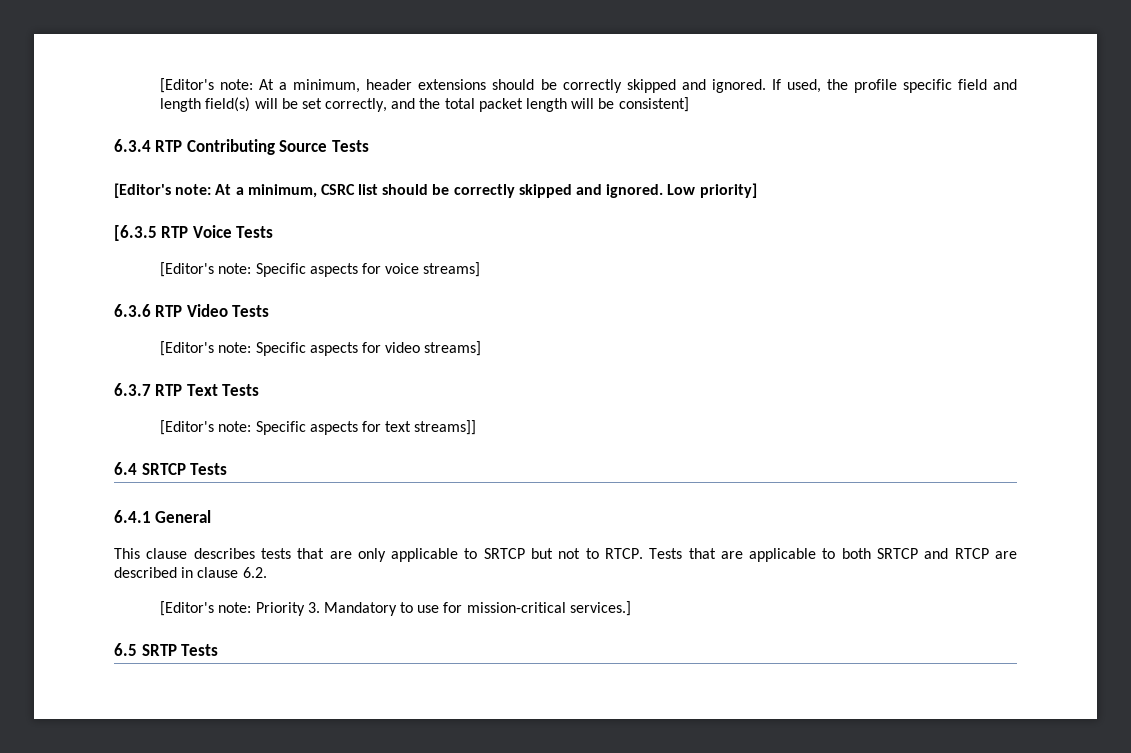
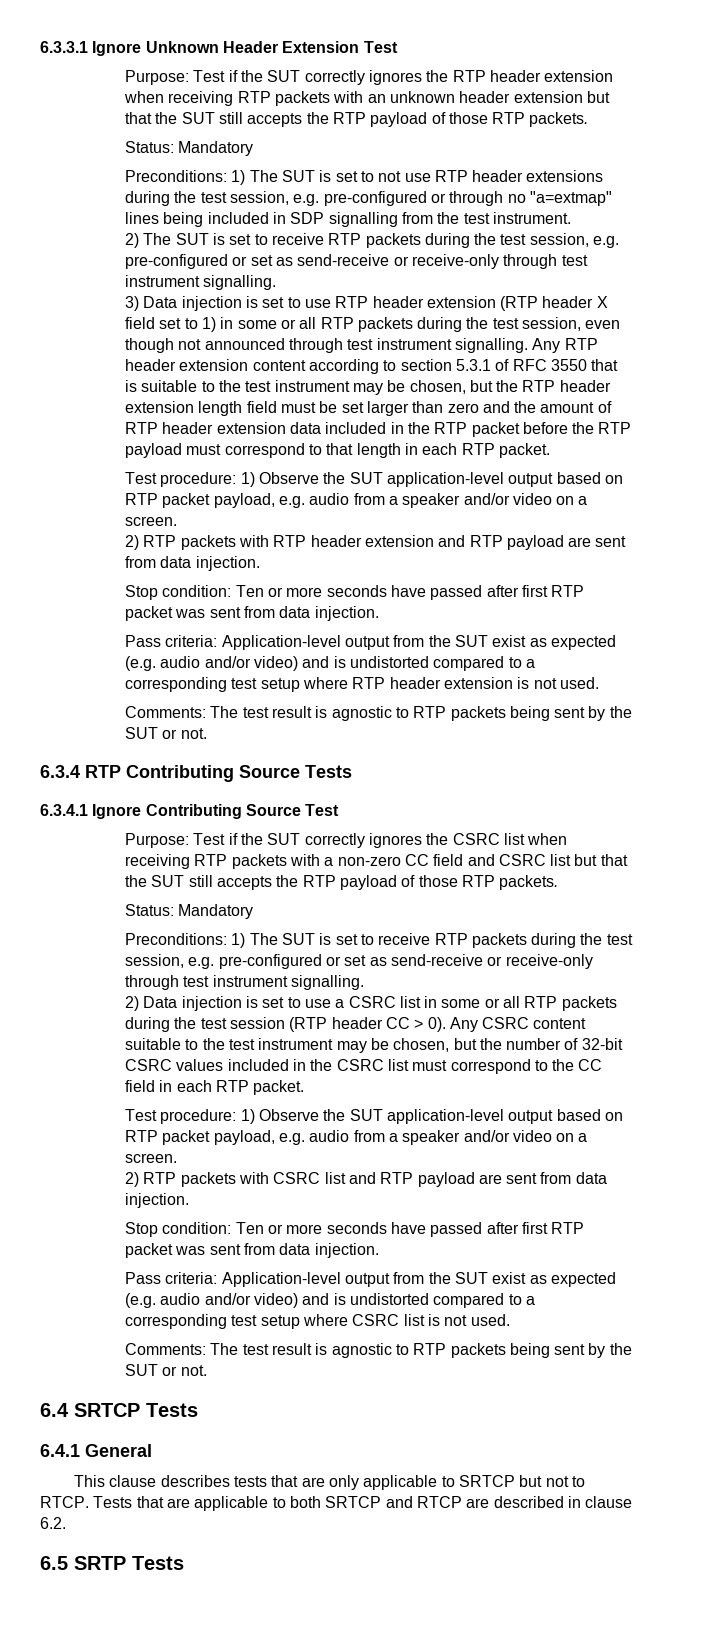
[160,78,1018,93] [160,97,689,112] [Editor's note: At a minimum, header extensions should be correctly skipped and ignored. If used, the profile specific field and length field(s) will be set correctly, and the total packet length will be consistent] -> [40,41,398,56] [124,70,614,85] [123,91,610,106] [124,112,589,127] [124,141,254,156] [124,170,604,185] [124,191,612,206] [124,212,571,227] [124,233,620,248] [124,254,588,269] [124,275,277,290] [124,296,608,311] [124,317,621,332] [124,338,598,353] [124,359,619,374] [124,380,611,395] [124,401,612,416] [124,422,632,437] [124,443,550,458] [124,472,623,487] [124,493,588,508] [124,516,177,526] [124,535,627,550] [124,556,260,571] [124,585,585,600] [124,606,379,621] [124,635,616,650] [124,656,535,671] [124,677,599,692] [124,706,632,721] [124,727,207,739] 6.3.3.1 Ignore Unknown Header Extension Test // Purpose: Test if the SUT correctly ignores the RTP header extension when receiving RTP packets with an unknown header extension but that the SUT still accepts the RTP payload of those RTP packets. // Status: Mandatory // Preconditions: 1) The SUT is set to not use RTP header extensions during the test session, e.g. pre-configured or through no "a=extmap" lines being included in SDP signalling from the test instrument. // 2) The SUT is set to receive RTP packets during the test session, e.g. pre-configured or set as send-receive or receive-only through test instrument signalling. // 3) Data injection is set to use RTP header extension (RTP header X field set to 1) in some or all RTP packets during the test session, even though not announced through test instrument signalling. Any RTP header extension content according to section 5.3.1 of RFC 3550 that is suitable to the test instrument may be chosen, but the RTP header extension length field must be set larger than zero and the amount of RTP header extension data included in the RTP packet before the RTP payload must correspond to that length in each RTP packet. // Test procedure: 1) Observe the SUT application-level output based on RTP packet payload, e.g. audio from a speaker and/or video on a screen. // 2) RTP packets with RTP header extension and RTP payload are sent from data injection. // Stop condition: Ten or more seconds have passed after first RTP packet was sent from data injection. // Pass criteria: Application-level output from the SUT exist as expected (e.g. audio and/or video) and is undistorted compared to a corresponding test setup where RTP header extension is not used. // Comments: The test result is agnostic to RTP packets being sent by the SUT or not.
[114,183,757,198] [114,225,274,241] [160,262,481,277] [114,304,270,317] [160,341,482,356] [114,383,260,396] [160,420,477,435] [Editor's note: At a minimum, CSRC list should be correctly skipped and ignored. Low priority] // [6.3.5 RTP Voice Tests // [Editor's note: Specific aspects for voice streams] // 6.3.6 RTP Video Tests // [Editor's note: Specific aspects for video streams] // 6.3.7 RTP Text Tests // [Editor's note: Specific aspects for text streams]] -> [40,804,340,819] [124,833,568,848] [124,854,628,869] [124,875,559,890] [124,904,254,919] [124,933,633,948] [124,954,593,969] [124,975,364,990] [124,996,617,1011] [124,1017,587,1032] [124,1038,623,1053] [124,1059,603,1074] [124,1080,305,1095] [124,1109,623,1124] [124,1130,588,1145] [124,1153,177,1163] [124,1172,607,1187] [124,1193,189,1208] [124,1222,585,1237] [124,1243,379,1258] [124,1272,616,1287] [124,1293,535,1308] [124,1314,510,1329] [124,1343,632,1358] [124,1364,207,1376] 6.3.4.1 Ignore Contributing Source Test // Purpose: Test if the SUT correctly ignores the CSRC list when receiving RTP packets with a non-zero CC field and CSRC list but that the SUT still accepts the RTP payload of those RTP packets. // Status: Mandatory // Preconditions: 1) The SUT is set to receive RTP packets during the test session, e.g. pre-configured or set as send-receive or receive-only through test instrument signalling. // 2) Data injection is set to use a CSRC list in some or all RTP packets during the test session (RTP header CC > 0). Any CSRC content suitable to the test instrument may be chosen, but the number of 32-bit CSRC values included in the CSRC list must correspond to the CC field in each RTP packet. // Test procedure: 1) Observe the SUT application-level output based on RTP packet payload, e.g. audio from a speaker and/or video on a screen. // 2) RTP packets with CSRC list and RTP payload are sent from data injection. // Stop condition: Ten or more seconds have passed after first RTP packet was sent from data injection. // Pass criteria: Application-level output from the SUT exist as expected (e.g. audio and/or video) and is undistorted compared to a corresponding test setup where CSRC list is not used. // Comments: The test result is agnostic to RTP packets being sent by the SUT or not.
[160,601,631,616] // [Editor's note: Priority 3. Mandatory to use for mission-critical services.] -> (66, 1523) none

